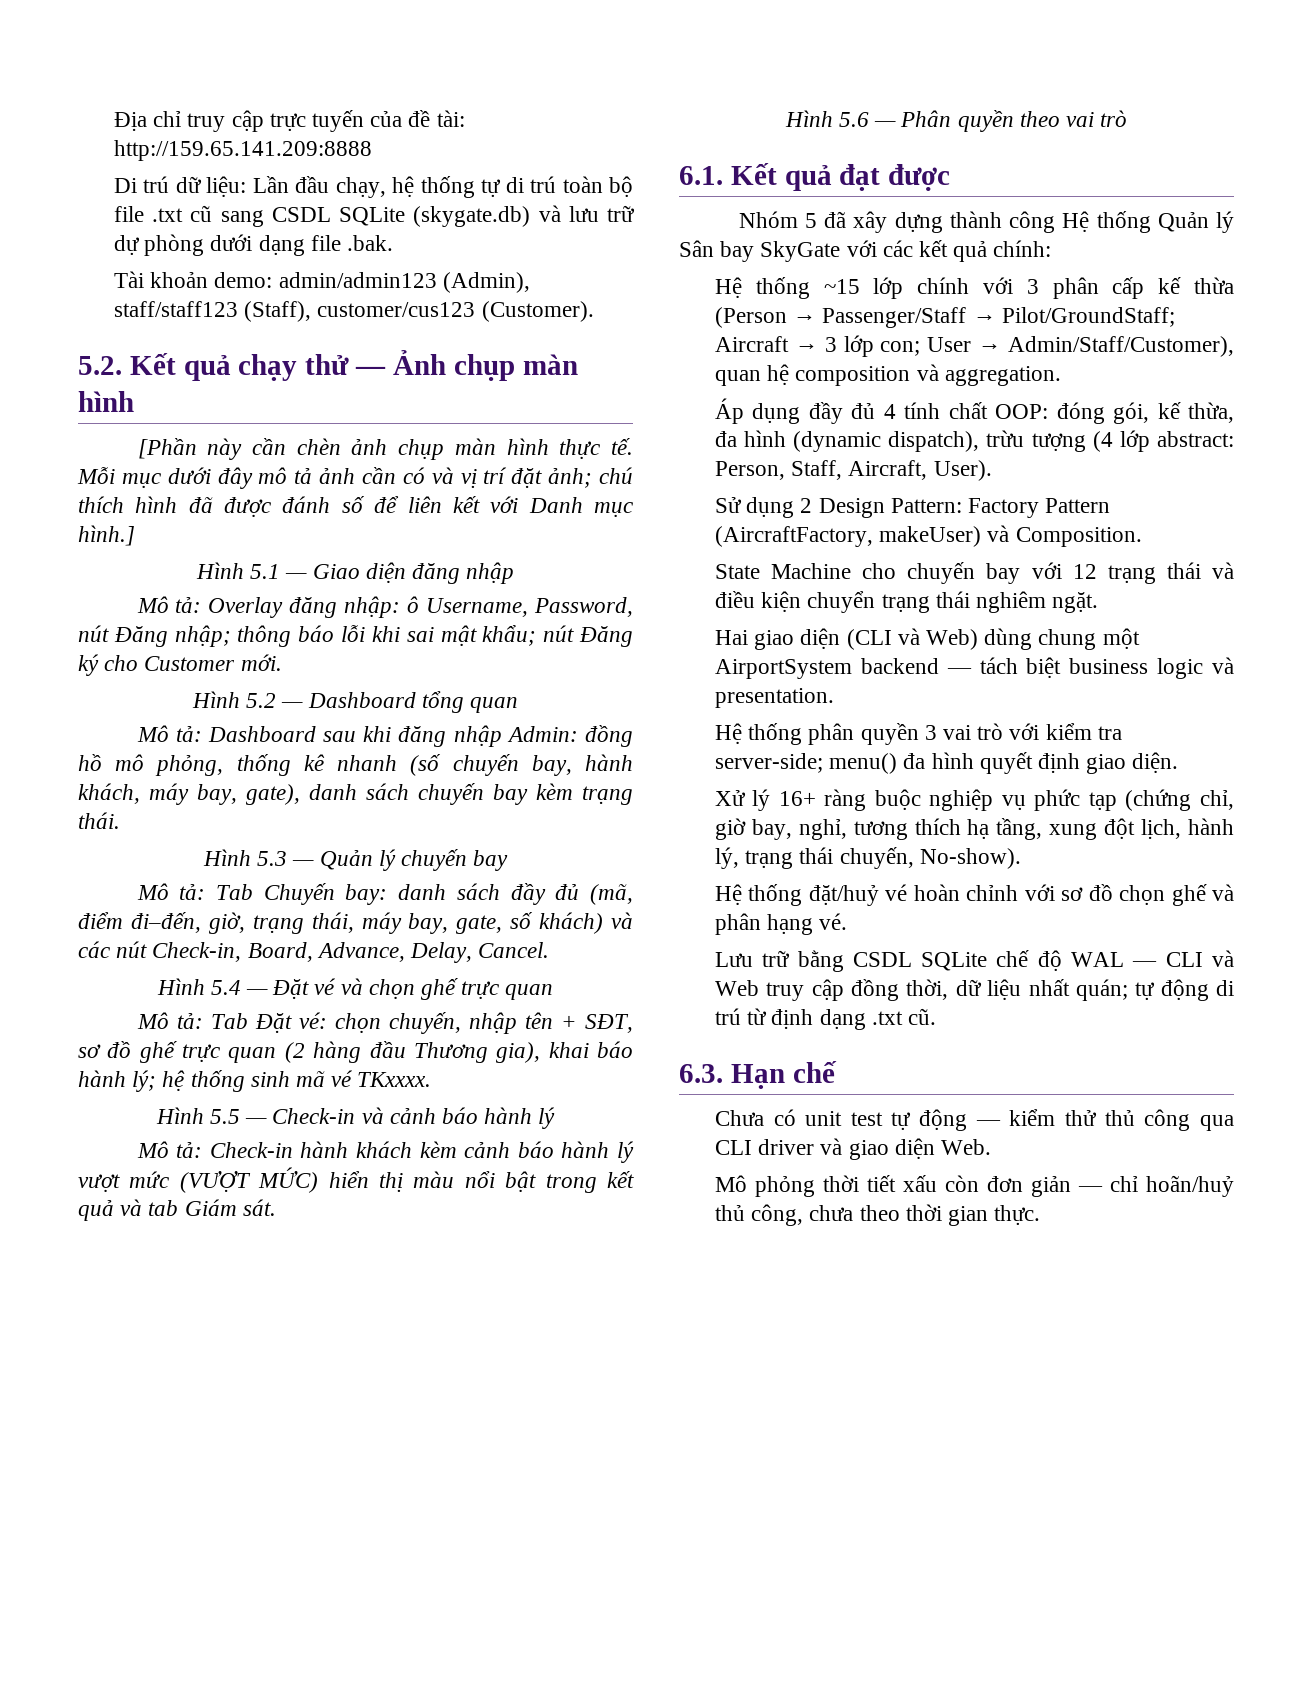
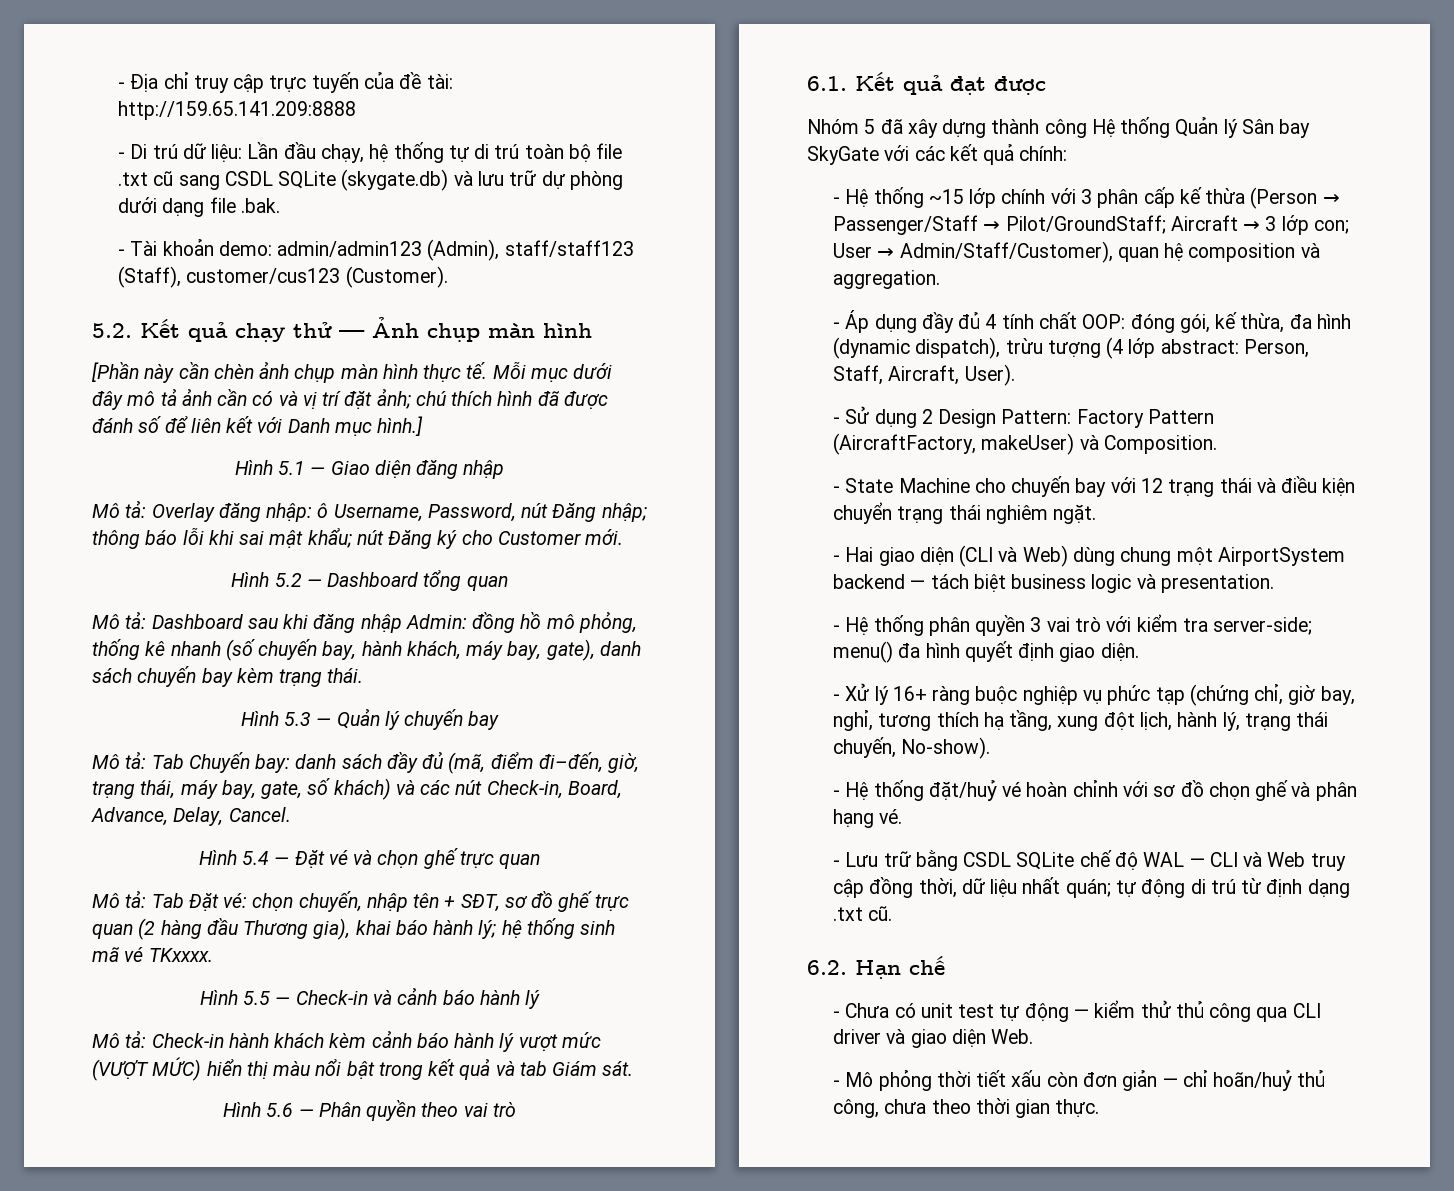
(113, 121) none -> [118,82,126,89] -
(372, 150) none -> [118,152,126,159] -
(393, 243) none -> [118,249,126,256] -
(1052, 248) none -> [833,197,841,204] -
(1061, 376) none -> [833,322,841,329] -
(992, 470) none -> [833,417,841,424] -
(1142, 537) none -> [833,486,841,493] -
(1099, 602) none -> [833,555,841,562] -
(834, 698) none -> [833,625,841,632] -
(1179, 762) none -> [833,694,841,701] -
(1021, 858) none -> [833,790,841,797] -
(848, 921) none -> [833,860,841,867] -
[679,1064,723,1083] 6.3. -> [807,960,847,975] 6.2.
(837, 1072) none -> [833,1011,841,1018] -
(991, 1147) none -> [833,1080,841,1087] -

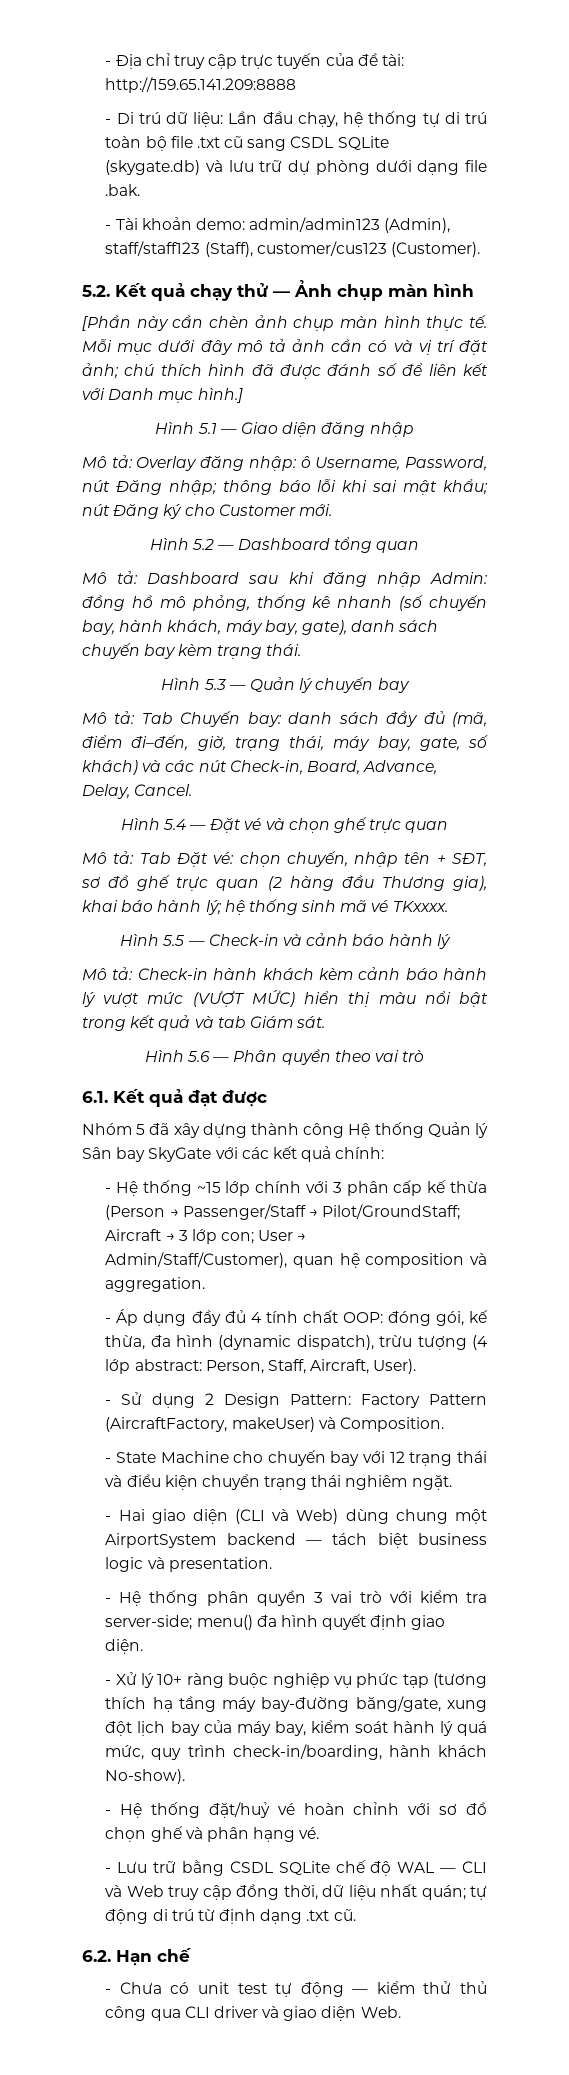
[892,686,927,701] 16+ -> [157,1674,183,1685] 10+
[1189,684,1355,706] [833,710,1329,731] [833,737,897,758] (chứng chỉ, giờ bay, nghỉ, tương thích hạ tầng, xung đột lịch, hành lý, trạng thái chuyến, -> [433,1673,488,1688] [105,1696,487,1712] [105,1720,487,1736] [105,1744,488,1760] (tương thích hạ tầng máy bay-đường băng/gate, xung đột lịch bay của máy bay, kiểm soát hành lý quá mức, quy trình check-in/boarding, hành khách
[833,1070,1326,1091] [833,1098,1100,1118] // - Mô phỏng thời tiết xấu còn đơn giản — chỉ hoãn/huỷ thủ công, chưa theo thời gian thực. -> (401, 2012) none

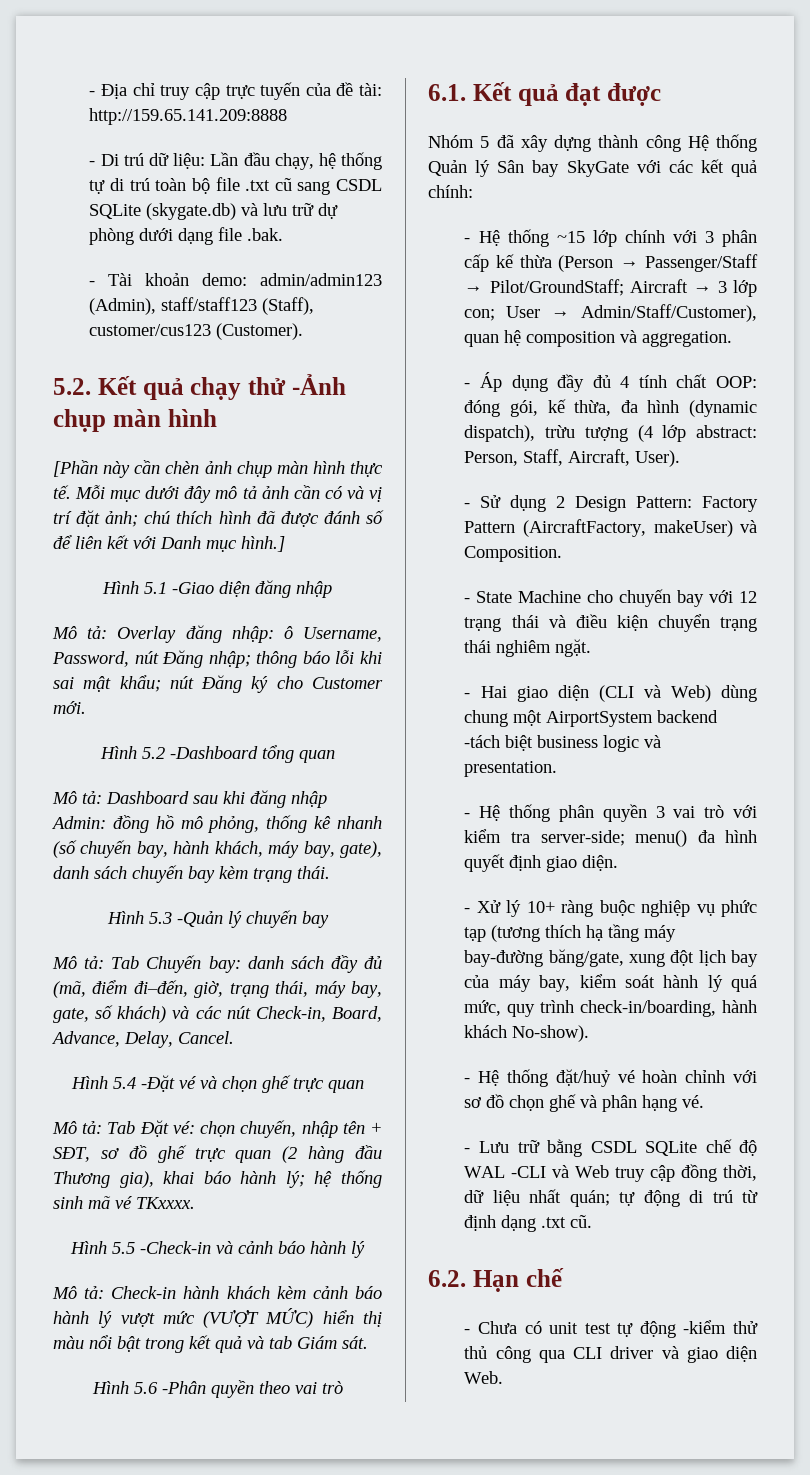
[273,280,332,297] — Ảnh -> [291,374,346,395] -Ảnh
[219,422,278,434] — Giao -> [172,582,214,594] -Giao
[216,538,331,550] — Dashboard -> [169,746,258,759] -Dashboard
[228,677,295,692] — Quản -> [176,911,223,927] -Quản
[189,818,242,833] — Đặt -> [140,1075,175,1092] -Đặt
[187,934,279,946] — Check-in -> [140,1241,211,1254] -Check-in
[212,1050,278,1062] — Phân -> [161,1381,206,1394] -Phân
[305,1533,368,1545] — tách -> [464,735,501,748] -tách
[440,1861,488,1873] — CLI -> [511,1166,547,1178] -CLI
[352,1981,415,1994] — kiểm -> [683,1320,727,1334] -kiểm

